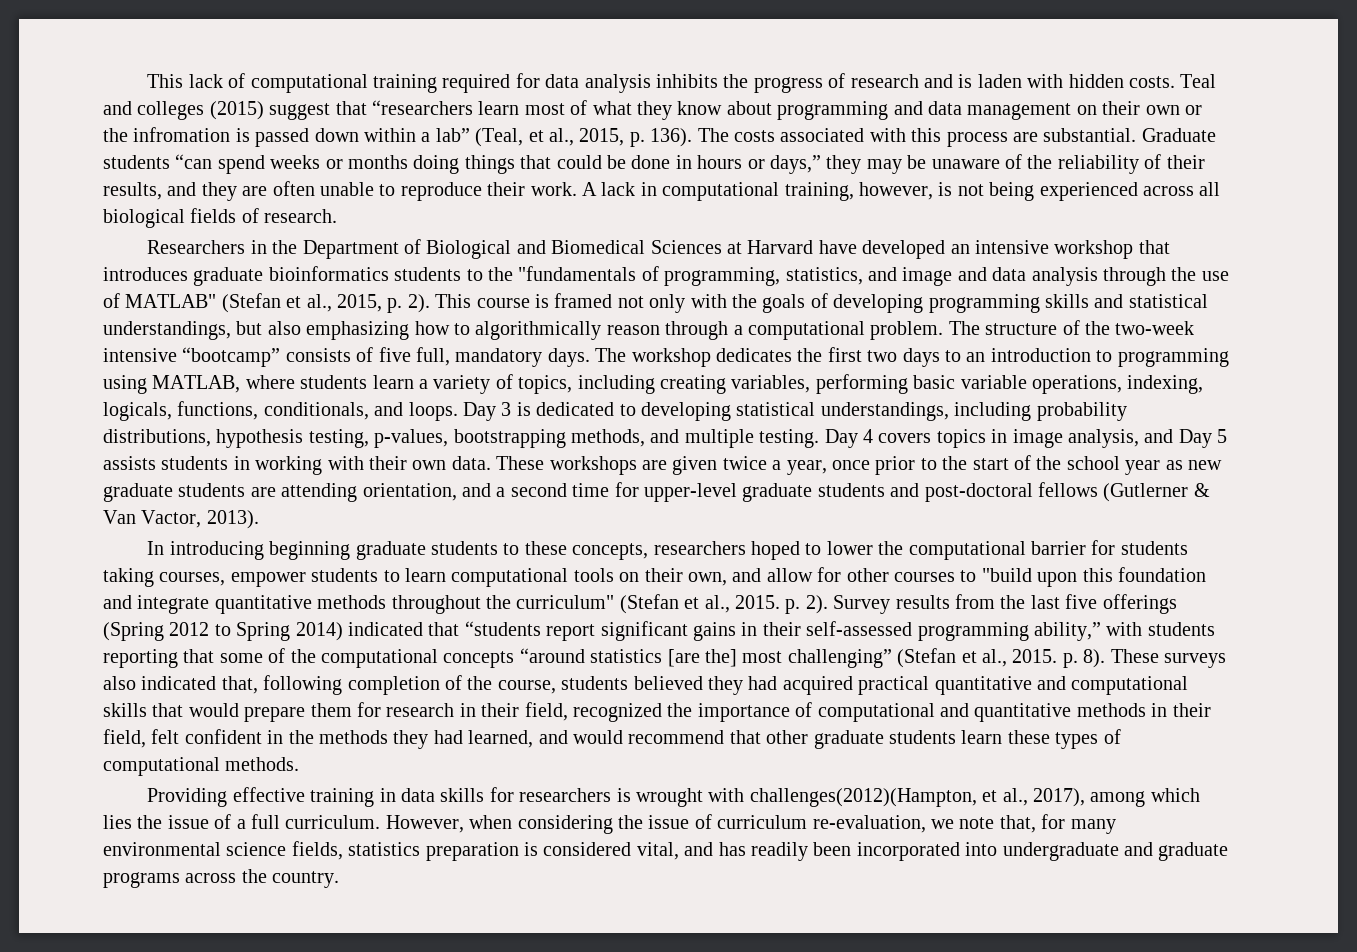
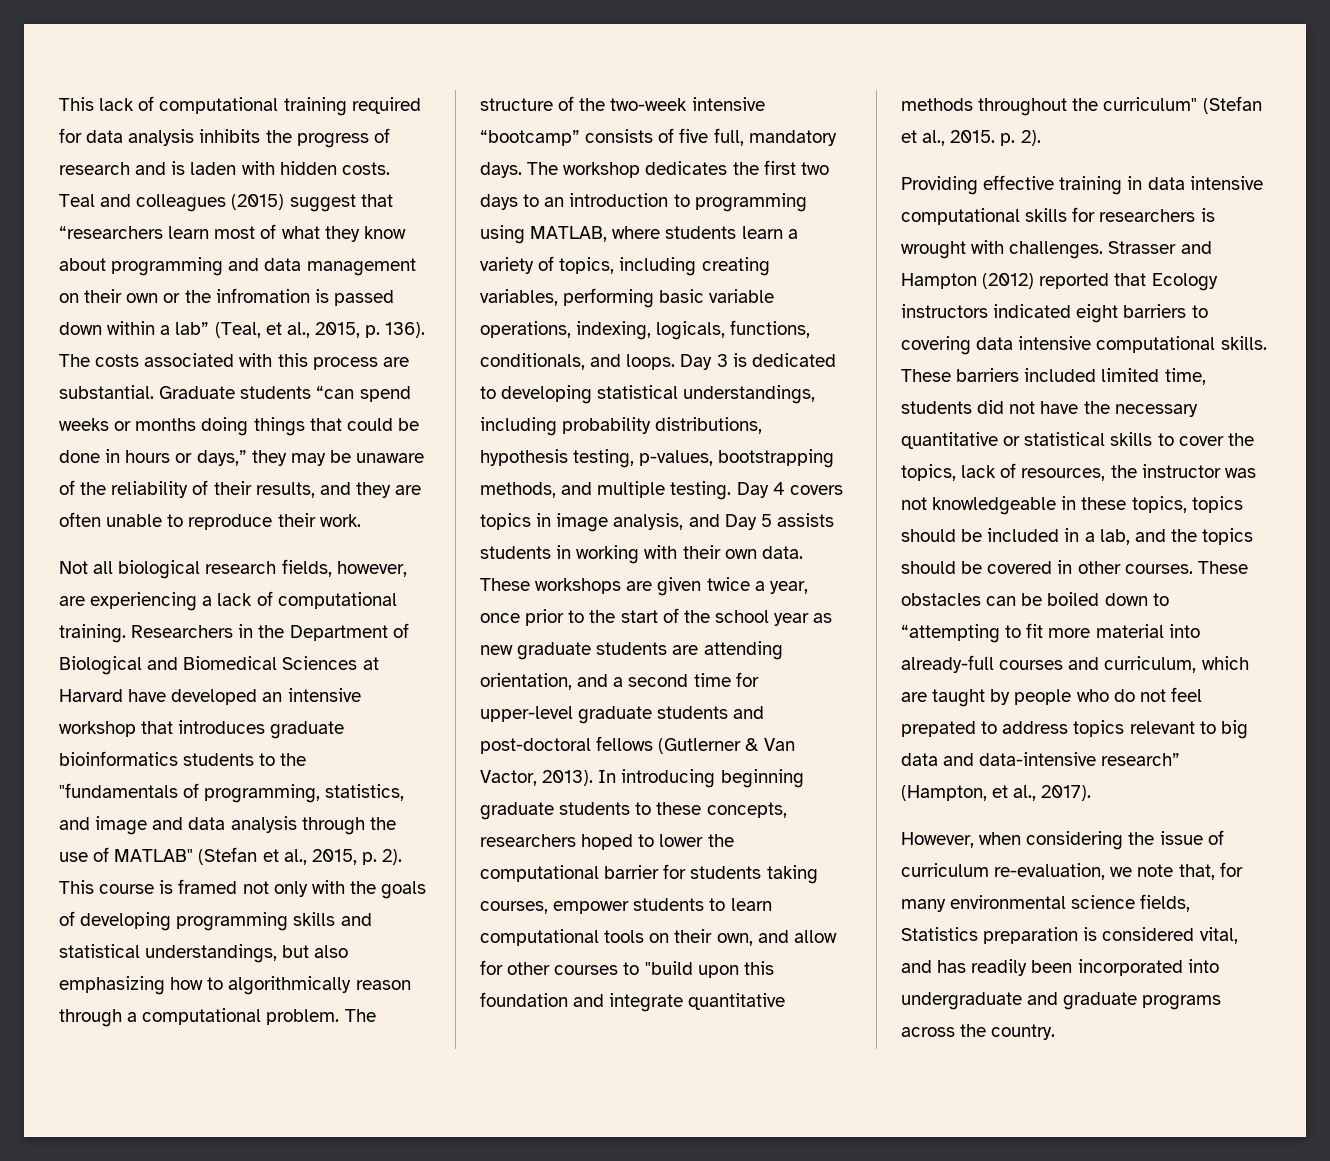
[137,101,205,120] colleges -> [136,194,227,212] colleagues
[581,182,1221,201] [103,208,338,228] A lack in computational training, however, is not being experienced across all biological fields of research. // -> [59,559,407,579] [59,591,397,611] [59,624,126,643] // Not all biological research fields, however, are experiencing a lack of computational training.
(259, 519) // -> (594, 778) none
[833,594,1177,614] [103,621,1215,641] [103,648,1226,668] [103,675,1189,695] [103,702,1211,722] [103,729,1121,749] [103,757,300,776] Survey results from the last five offerings (Spring 2012 to Spring 2014) indicated that “students report significant gains in their self-assessed programming ability,” with students reporting that some of the computational concepts “around statistics [are the] most challenging” (Stefan et al., 2015. p. 8). These surveys also indicated that, following completion of the course, students believed they had acquired practical quantitative and computational skills that would prepare them for research in their field, recognized the importance of computational and quantitative methods in their field, felt confident in the methods they had learned, and would recommend that other graduate students learn these types of computational methods. -> (1041, 138) none
(436, 795) none -> [1189,176,1263,190] [901,208,1020,225] intensive computational
[749,788,1200,807] [103,814,381,829] challenges(2012)(Hampton, et al., 2017), among which lies the issue of a full curriculum. -> [1009,241,1212,259] [901,273,1218,291] [901,304,1208,323] [901,336,1267,355] [901,368,1206,385] [901,400,1198,417] [901,432,1254,449] [901,463,1256,481] [901,496,1243,515] [901,528,1254,545] [901,560,1248,574] [901,592,1169,606] [901,623,1200,643] [901,655,1249,673] [901,687,1202,707] [901,720,1248,739] [901,752,1181,766] [901,785,1092,801] challenges. Strasser and Hampton (2012) reported that Ecology instructors indicated eight barriers to covering data intensive computational skills. These barriers included limited time, students did not have the necessary quantitative or statistical skills to cover the topics, lack of resources, the instructor was not knowledgeable in these topics, topics should be included in a lab, and the topics should be covered in other courses. These obstacles can be boiled down to “attempting to fit more material into already-full courses and curriculum, which are taught by people who do not feel prepated to address topics relevant to big data and data-intensive research” (Hampton, et al., 2017). //
[348,842,421,856] statistics -> [901,927,978,941] Statistics

